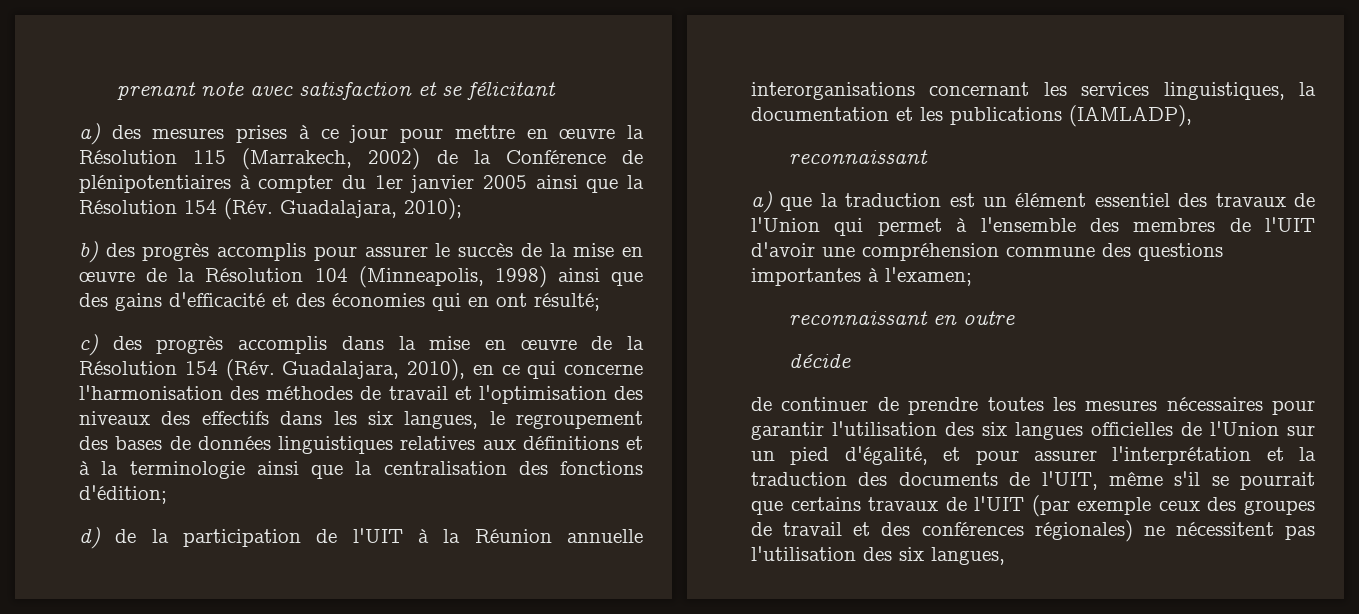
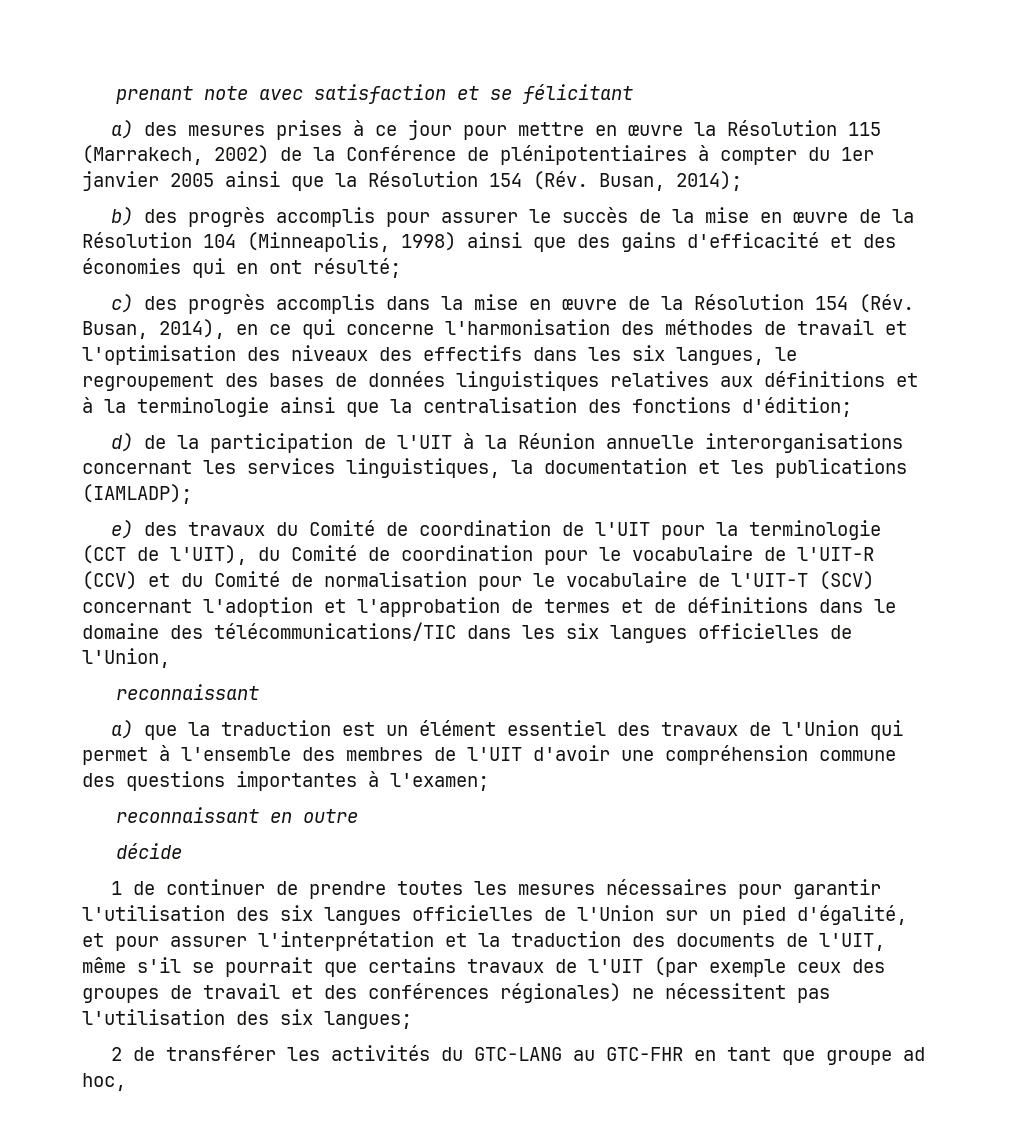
[280,198,462,220] Guadalajara, 2010); -> [599,171,742,191] Busan, 2014);
[282,359,465,381] Guadalajara, 2010), -> [82,319,225,339] Busan, 2014),
[1069,105,1192,127] (IAMLADP), -> [82,484,192,504] [110,519,881,540] [82,545,874,565] [82,571,874,591] [82,597,896,617] [82,622,852,643] [82,648,170,668] (IAMLADP); // e) des travaux du Comité de coordination de l'UIT pour la terminologie (CCT de l'UIT), du Comité de coordination pour le vocabulaire de l'UIT-R (CCV) et du Comité de normalisation pour le vocabulaire de l'UIT-T (SCV) concernant l'adoption et l'approbation de termes et de définitions dans le domaine des télécommunications/TIC dans les six langues officielles de l'Union,
(852, 360) none -> [110,881,122,895] 1
[931,547,1005,565] langues, -> [324,1011,412,1029] [110,1045,925,1065] [82,1073,126,1091] langues; // 2 de transférer les activités du GTC-LANG au GTC-FHR en tant que groupe ad hoc,

